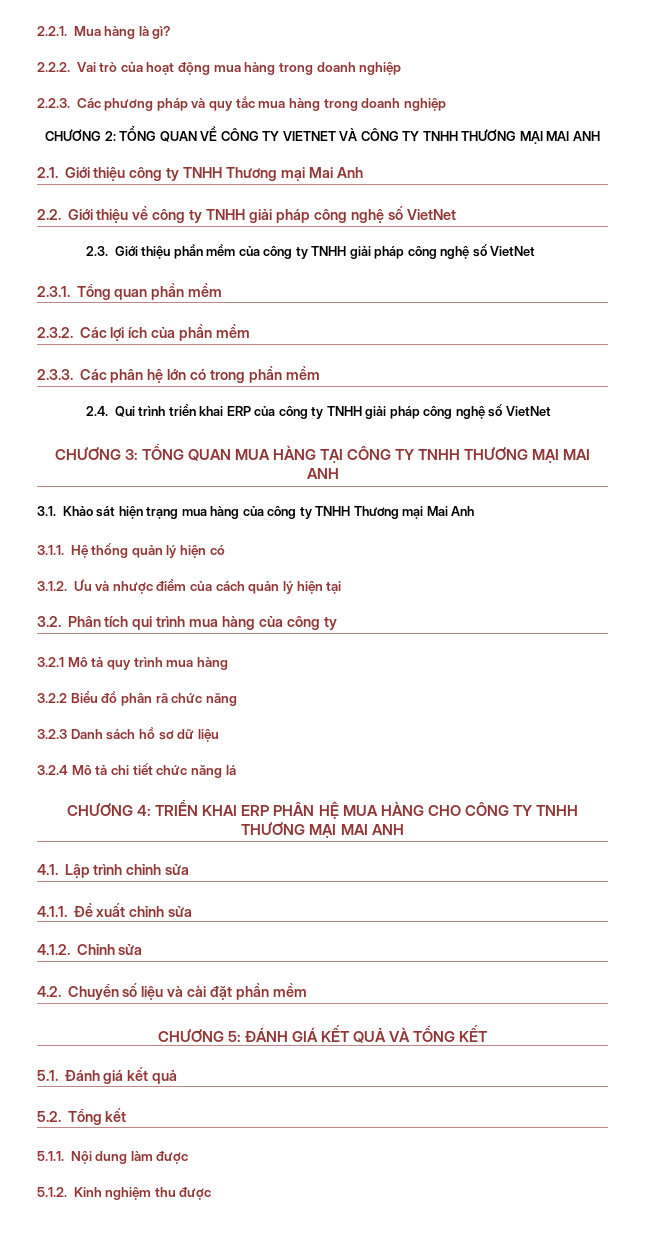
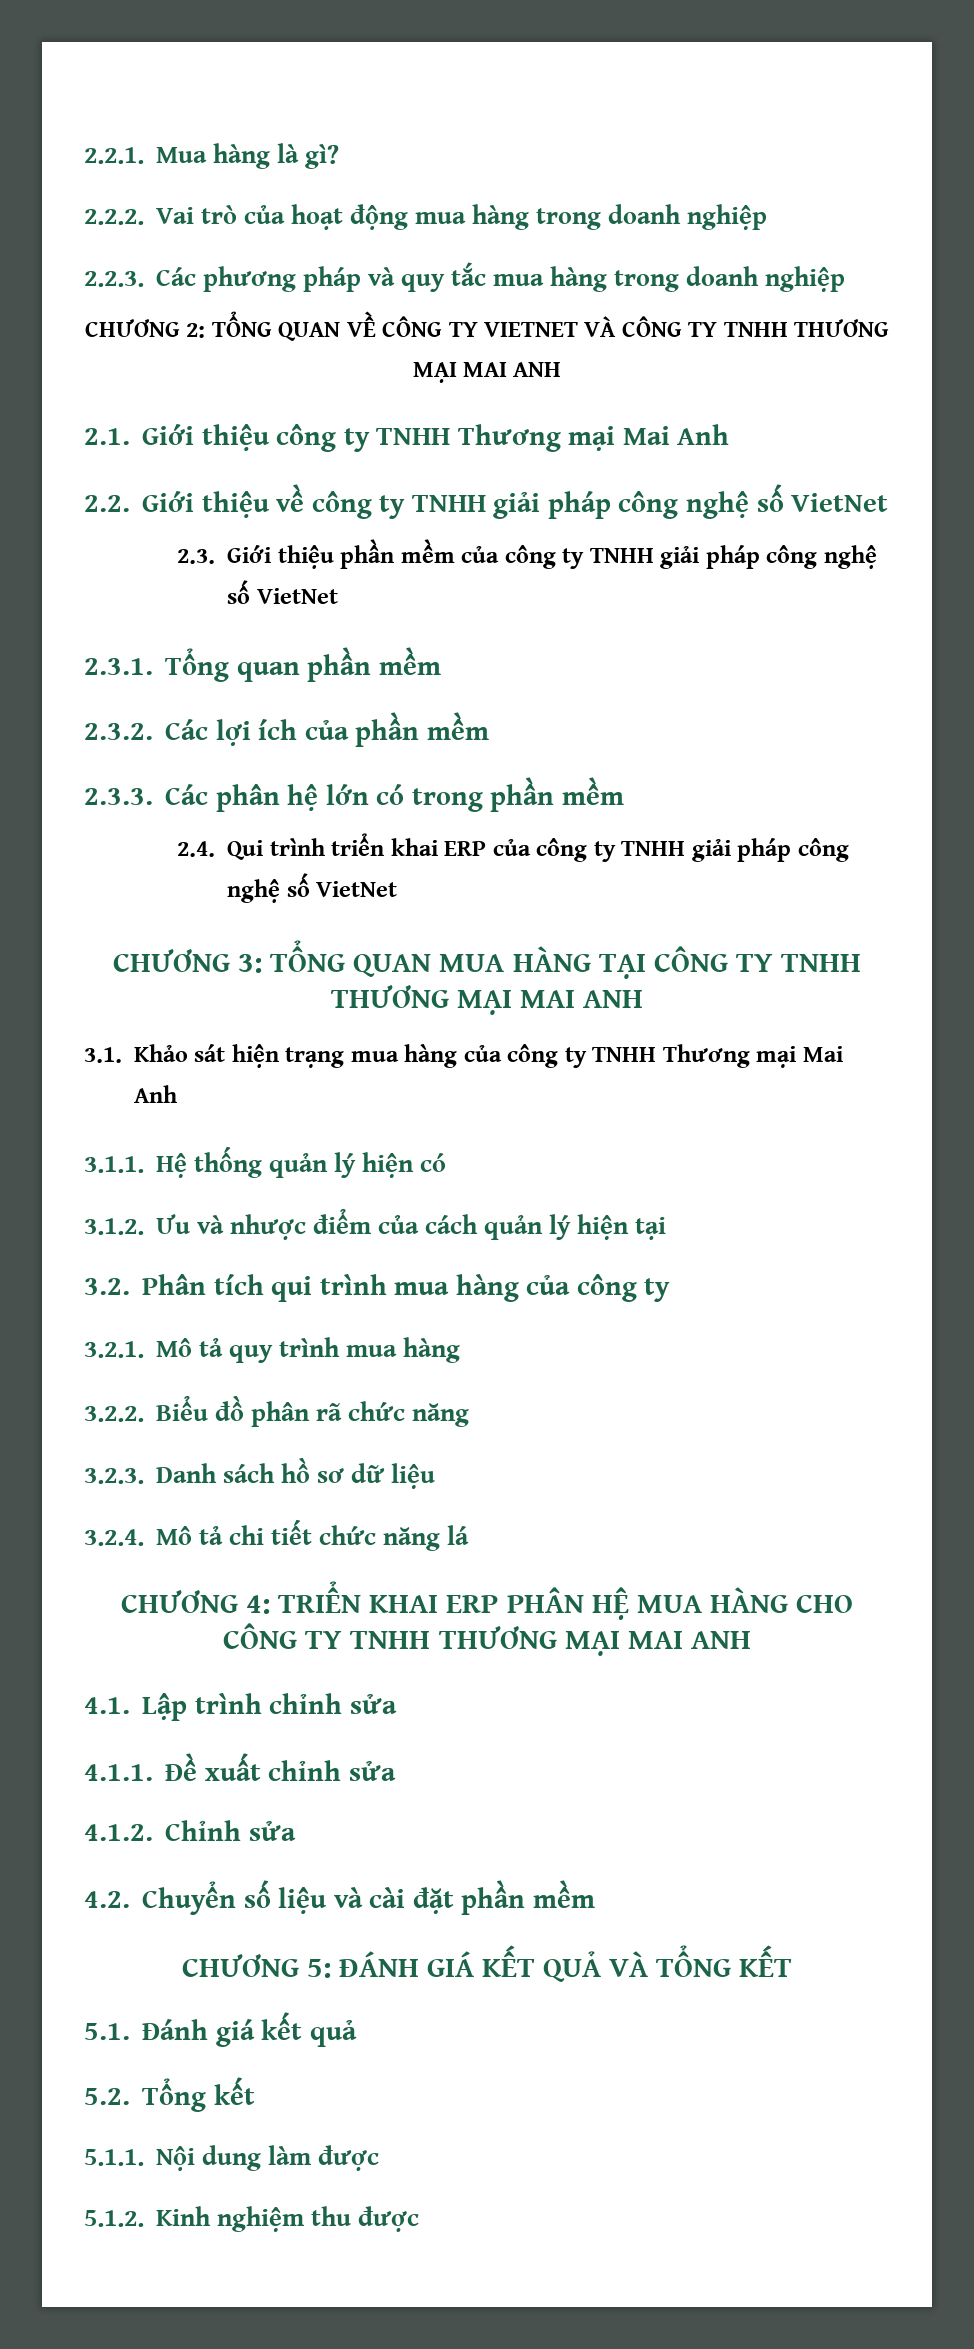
[37,657,64,667] 3.2.1 -> [84,1341,144,1358] 3.2.1.
[37,693,67,703] 3.2.2 -> [84,1406,144,1422] 3.2.2.
[37,729,67,739] 3.2.3 -> [84,1468,144,1484] 3.2.3.
[37,765,68,775] 3.2.4 -> [84,1529,144,1546] 3.2.4.

